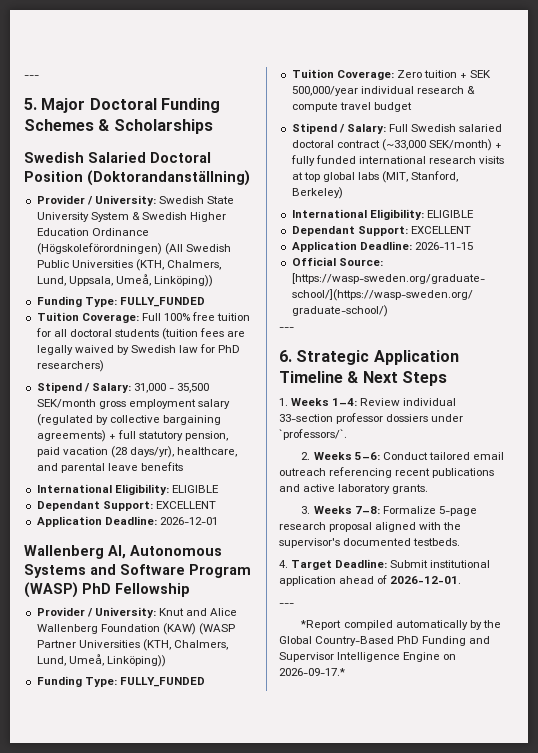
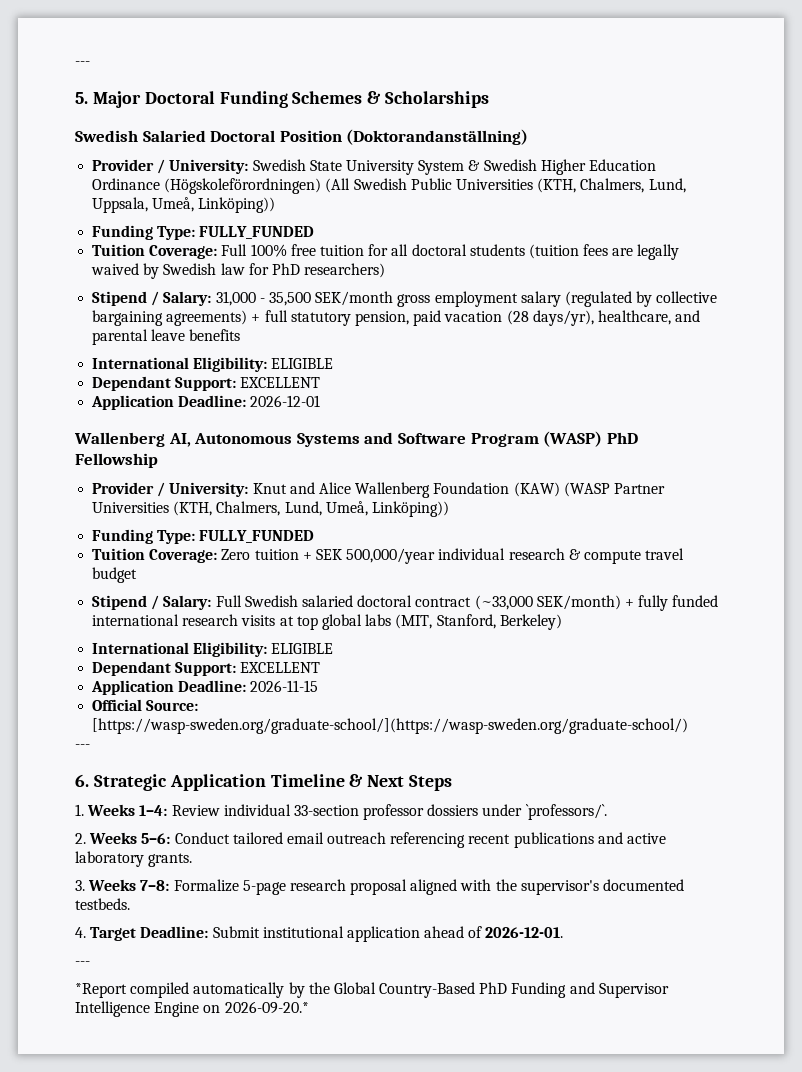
[279,668,345,676] 2026-09-17.* -> [224,1001,309,1014] 2026-09-20.*

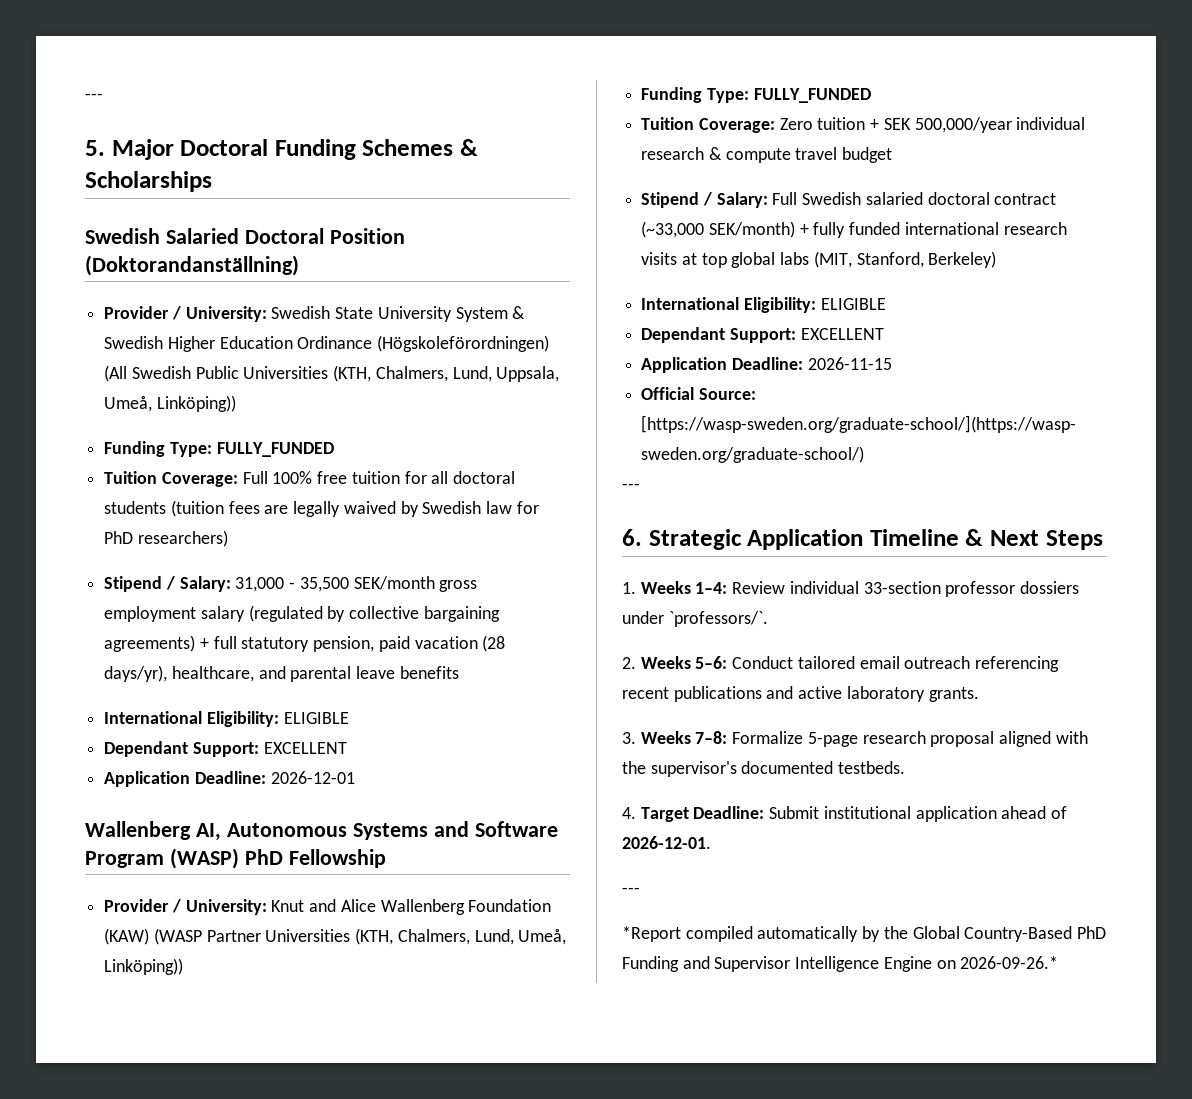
[224,1001,309,1014] 2026-09-20.* -> [960,956,1059,969] 2026-09-26.*

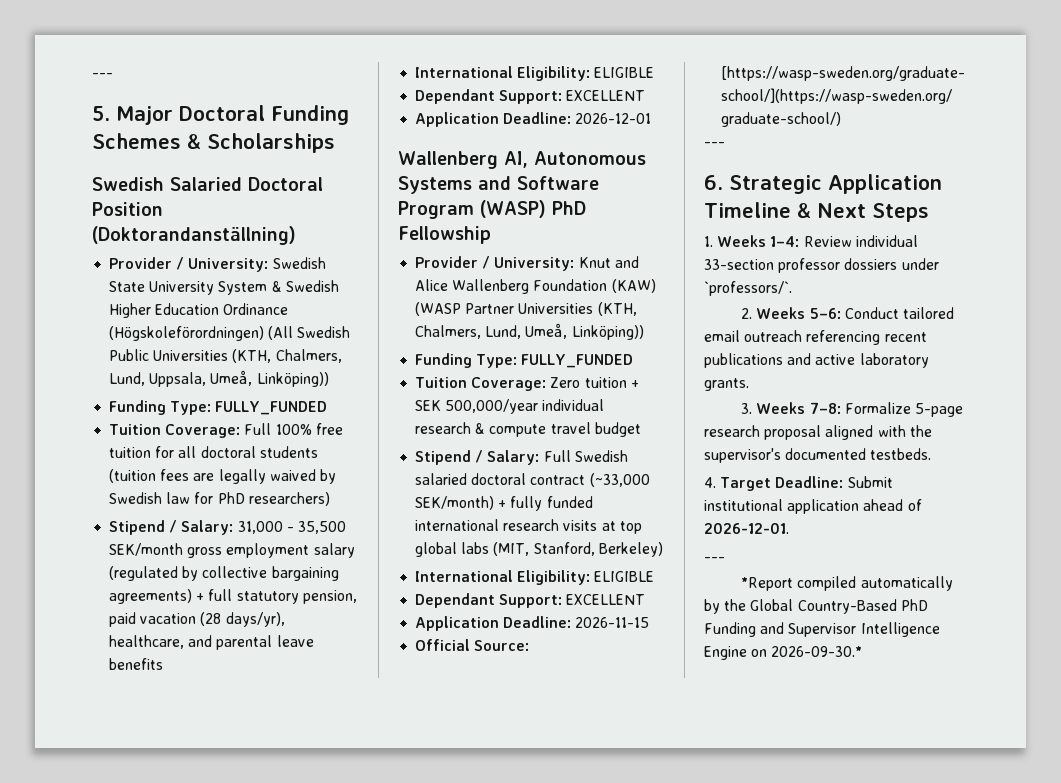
[960,956,1059,969] 2026-09-26.* -> [771,646,863,657] 2026-09-30.*

